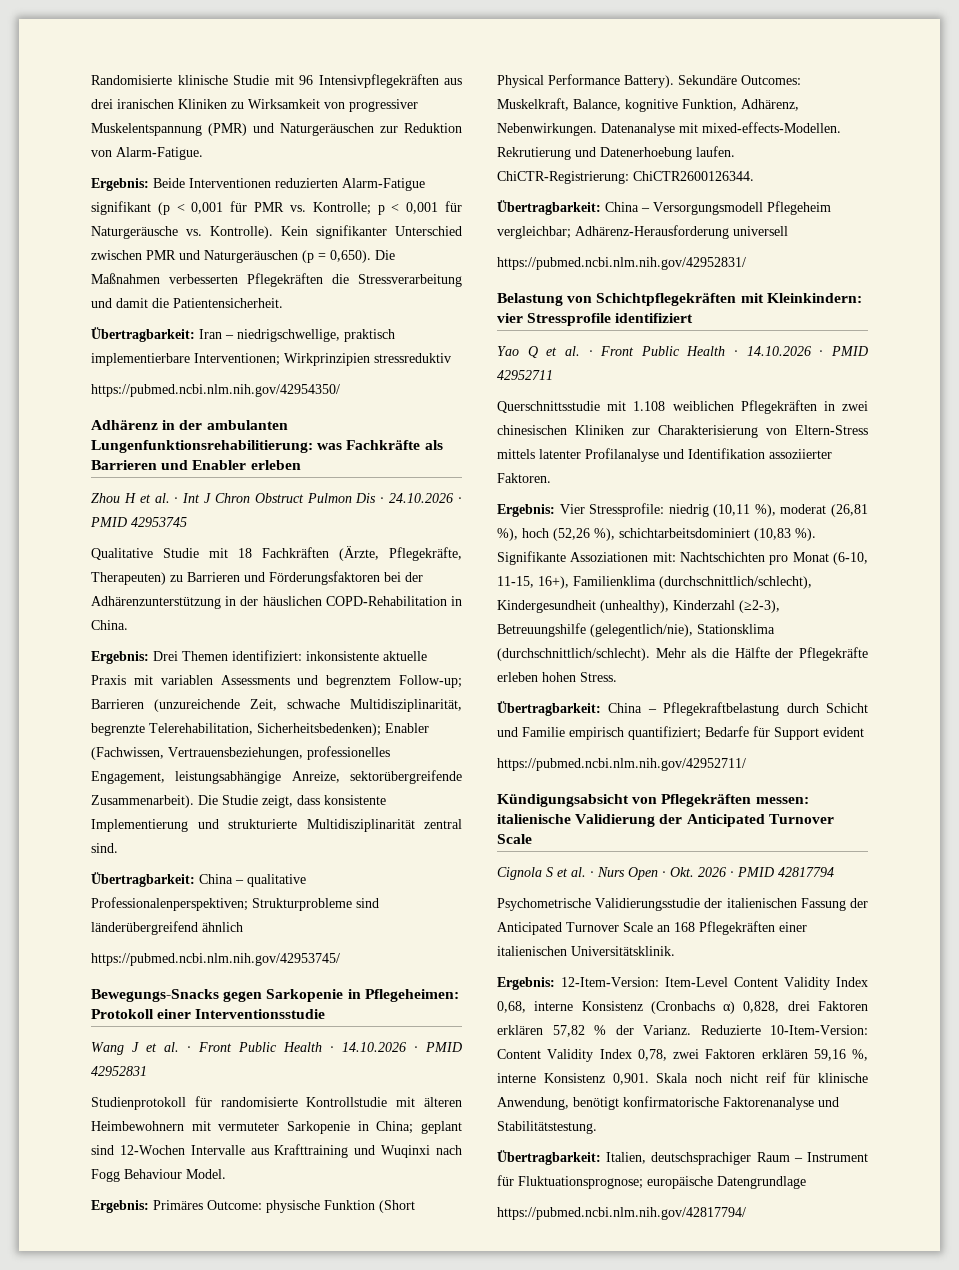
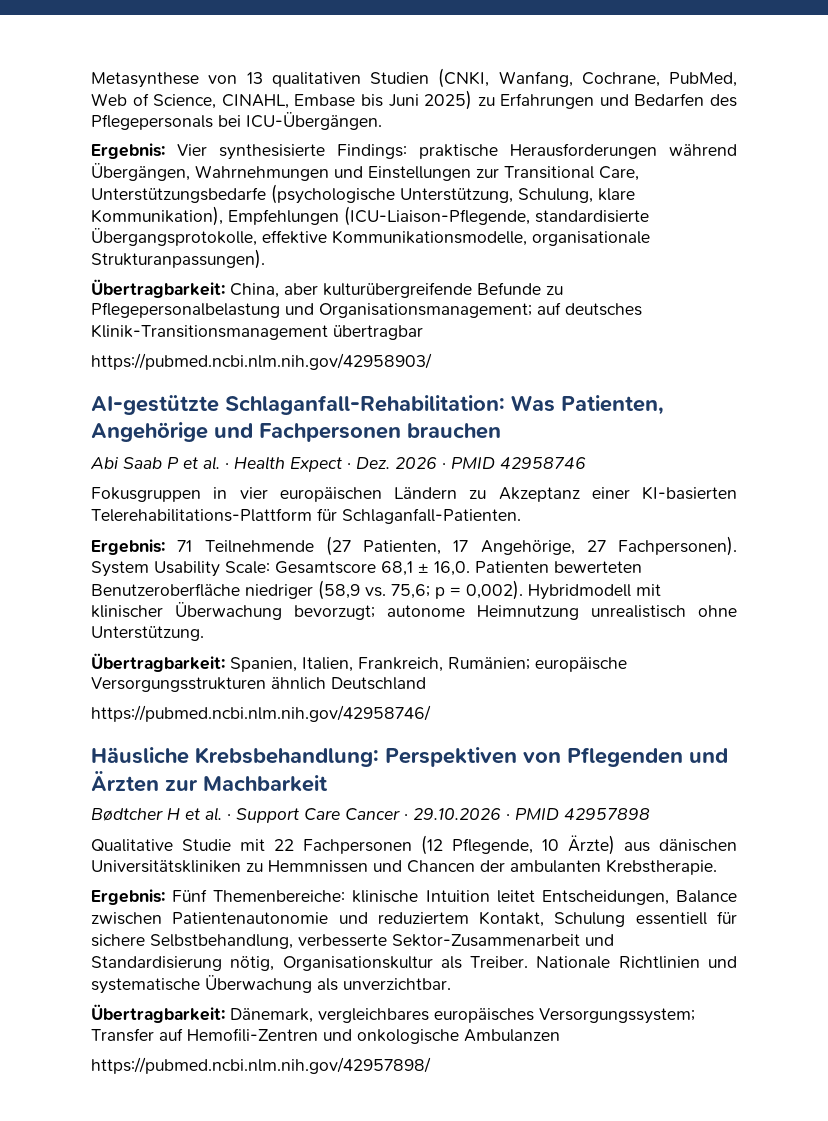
[91,74,462,88] [91,99,418,112] [91,123,462,136] [91,147,203,160] [91,178,425,191] [91,201,462,215] [91,225,462,239] [91,250,395,263] [91,273,462,287] [91,298,283,308] [91,327,395,342] [91,353,451,366] [91,384,340,397] [91,420,288,430] [91,440,443,453] [91,460,301,470] [91,493,463,503] [90,517,187,527] Randomisierte klinische Studie mit 96 Intensivpflegekräften aus drei iranischen Kliniken zu Wirksamkeit von progressiver Muskelentspannung (PMR) und Naturgeräuschen zur Reduktion von Alarm-Fatigue. // Ergebnis: Beide Interventionen reduzierten Alarm-Fatigue signifikant (p < 0,001 für PMR vs. Kontrolle; p < 0,001 für Naturgeräusche vs. Kontrolle). Kein signifikanter Unterschied zwischen PMR und Naturgeräuschen (p = 0,650). Die Maßnahmen verbesserten Pflegekräften die Stressverarbeitung und damit die Patientensicherheit. // Übertragbarkeit: Iran – niedrigschwellige, praktisch implementierbare Interventionen; Wirkprinzipien stressreduktiv // https://pubmed.ncbi.nlm.nih.gov/42954350/ // Adhärenz in der ambulanten Lungenfunktionsrehabilitierung: was Fachkräfte als Barrieren und Enabler erleben // Zhou H et al. · Int J Chron Obstruct Pulmon Dis · 24.10.2026 · PMID 42953745 -> [91,68,737,88] [91,90,737,110] [91,112,382,130] [91,143,737,160] [91,163,639,181] [91,184,635,204] [91,206,649,226] [91,228,650,246] [91,249,265,269] [91,279,563,298] [91,302,642,318] [91,324,423,340] [91,353,432,370] [91,395,664,415] [91,422,501,442] [90,456,586,472] [91,486,737,502] [91,508,521,524] [91,536,737,556] [91,561,642,577] [91,580,661,600] [91,602,737,620] [91,626,204,641] [91,653,627,672] [91,677,426,692] [91,705,431,722] [91,747,728,767] [91,771,328,792] [91,807,650,823] Metasynthese von 13 qualitativen Studien (CNKI, Wanfang, Cochrane, PubMed, Web of Science, CINAHL, Embase bis Juni 2025) zu Erfahrungen und Bedarfen des Pflegepersonals bei ICU-Übergängen. // Ergebnis: Vier synthesisierte Findings: praktische Herausforderungen während Übergängen, Wahrnehmungen und Einstellungen zur Transitional Care, Unterstützungsbedarfe (psychologische Unterstützung, Schulung, klare Kommunikation), Empfehlungen (ICU-Liaison-Pflegende, standardisierte Übergangsprotokolle, effektive Kommunikationsmodelle, organisationale Strukturanpassungen). // Übertragbarkeit: China, aber kulturübergreifende Befunde zu Pflegepersonalbelastung und Organisationsmanagement; auf deutsches Klinik-Transitionsmanagement übertragbar // https://pubmed.ncbi.nlm.nih.gov/42958903/ // AI-gestützte Schlaganfall-Rehabilitation: Was Patienten, Angehörige und Fachpersonen brauchen // Abi Saab P et al. · Health Expect · Dez. 2026 · PMID 42958746 // Fokusgruppen in vier europäischen Ländern zu Akzeptanz einer KI-basierten Telerehabilitations-Plattform für Schlaganfall-Patienten. // Ergebnis: 71 Teilnehmende (27 Patienten, 17 Angehörige, 27 Fachpersonen). System Usability Scale: Gesamtscore 68,1 ± 16,0. Patienten bewerteten Benutzeroberfläche niedriger (58,9 vs. 75,6; p = 0,002). Hybridmodell mit klinischer Überwachung bevorzugt; autonome Heimnutzung unrealistisch ohne Unterstützung. // Übertragbarkeit: Spanien, Italien, Frankreich, Rumänien; europäische Versorgungsstrukturen ähnlich Deutschland // https://pubmed.ncbi.nlm.nih.gov/42958746/ // Häusliche Krebsbehandlung: Perspektiven von Pflegenden und Ärzten zur Machbarkeit // Bødtcher H et al. · Support Care Cancer · 29.10.2026 · PMID 42957898
[238,546,462,561] [91,571,423,585] [91,596,462,609] [91,620,128,630] [91,650,427,664] [91,675,462,688] [91,699,462,712] [91,723,429,736] [91,746,390,760] [91,770,462,784] [91,795,386,808] [91,819,462,832] [91,843,118,853] [91,872,306,887] [91,897,379,911] [91,921,243,935] [91,953,340,966] [91,989,459,1002] [91,1009,326,1019] [91,1042,462,1055] [91,1066,147,1076] [91,1096,462,1110] [91,1121,463,1134] [91,1144,462,1158] [91,1169,226,1182] [91,1200,415,1213] [497,74,801,88] [497,98,799,112] [497,122,841,136] [497,146,735,160] [497,171,754,184] [497,200,831,215] [497,225,788,239] [497,257,746,270] [497,293,862,306] [497,313,694,326] [497,346,868,358] [497,370,553,380] [497,400,868,414] [497,425,868,438] [497,448,832,462] [497,473,551,483] [497,503,868,517] [497,528,816,541] [497,551,868,565] [497,576,812,589] [497,600,780,613] [497,623,775,637] [497,647,868,661] [497,672,617,682] [497,701,868,716] [497,726,864,740] [497,758,746,771] [497,794,809,807] [497,814,834,827] [497,834,532,844] [497,867,834,880] [497,898,868,911] [497,921,807,935] [497,946,675,956] [497,977,868,990] [497,1001,868,1014] [497,1025,868,1037] [497,1049,868,1062] [497,1072,868,1085] [497,1096,839,1110] [497,1121,597,1134] [497,1150,868,1165] [497,1175,806,1189] [497,1207,746,1220] 18 Fachkräften (Ärzte, Pflegekräfte, Therapeuten) zu Barrieren und Förderungsfaktoren bei der Adhärenzunterstützung in der häuslichen COPD-Rehabilitation in China. // Ergebnis: Drei Themen identifiziert: inkonsistente aktuelle Praxis mit variablen Assessments und begrenztem Follow-up; Barrieren (unzureichende Zeit, schwache Multidisziplinarität, begrenzte Telerehabilitation, Sicherheitsbedenken); Enabler (Fachwissen, Vertrauensbeziehungen, professionelles Engagement, leistungsabhängige Anreize, sektorübergreifende Zusammenarbeit). Die Studie zeigt, dass konsistente Implementierung und strukturierte Multidisziplinarität zentral sind. // Übertragbarkeit: China – qualitative Professionalenperspektiven; Strukturprobleme sind länderübergreifend ähnlich // https://pubmed.ncbi.nlm.nih.gov/42953745/ // Bewegungs-Snacks gegen Sarkopenie in Pflegeheimen: Protokoll einer Interventionsstudie // Wang J et al. · Front Public Health · 14.10.2026 · PMID 42952831 // Studienprotokoll für randomisierte Kontrollstudie mit älteren Heimbewohnern mit vermuteter Sarkopenie in China; geplant sind 12-Wochen Intervalle aus Krafttraining und Wuqinxi nach Fogg Behaviour Model. // Ergebnis: Primäres Outcome: physische Funktion (Short Physical Performance Battery). Sekundäre Outcomes: Muskelkraft, Balance, kognitive Funktion, Adhärenz, Nebenwirkungen. Datenanalyse mit mixed-effects-Modellen. Rekrutierung und Datenerhoebung laufen. ChiCTR-Registrierung: ChiCTR2600126344. // Übertragbarkeit: China – Versorgungsmodell Pflegeheim vergleichbar; Adhärenz-Herausforderung universell // https://pubmed.ncbi.nlm.nih.gov/42952831/ // Belastung von Schichtpflegekräften mit Kleinkindern: vier Stressprofile identifiziert // Yao Q et al. · Front Public Health · 14.10.2026 · PMID 42952711 // Querschnittsstudie mit 1.108 weiblichen Pflegekräften in zwei chinesischen Kliniken zur Charakterisierung von Eltern-Stress mittels latenter Profilanalyse und Identifikation assoziierter Faktoren. // Ergebnis: Vier Stressprofile: niedrig (10,11 %), moderat (26,81 %), hoch (52,26 %), schichtarbeitsdominiert (10,83 %). Signifikante Assoziationen mit: Nachtschichten pro Monat (6-10, 11-15, 16+), Familienklima (durchschnittlich/schlecht), Kindergesundheit (unhealthy), Kinderzahl (≥2-3), Betreuungshilfe (gelegentlich/nie), Stationsklima (durchschnittlich/schlecht). Mehr als die Hälfte der Pflegekräfte erleben hohen Stress. // Übertragbarkeit: China – Pflegekraftbelastung durch Schicht und Familie empirisch quantifiziert; Bedarfe für Support evident // https://pubmed.ncbi.nlm.nih.gov/42952711/ // Kündigungsabsicht von Pflegekräften messen: italienische Validierung der Anticipated Turnover Scale // Cignola S et al. · Nurs Open · Okt. 2026 · PMID 42817794 // Psychometrische Validierungsstudie der italienischen Fassung der Anticipated Turnover Scale an 168 Pflegekräften einer italienischen Universitätsklinik. // Ergebnis: 12-Item-Version: Item-Level Content Validity Index 0,68, interne Konsistenz (Cronbachs α) 0,828, drei Faktoren erklären 57,82 % der Varianz. Reduzierte 10-Item-Version: Content Validity Index 0,78, zwei Faktoren erklären 59,16 %, interne Konsistenz 0,901. Skala noch nicht reif für klinische Anwendung, benötigt konfirmatorische Faktorenanalyse und Stabilitätstestung. // Übertragbarkeit: Italien, deutschsprachiger Raum – Instrument für Fluktuationsprognose; europäische Datengrundlage // https://pubmed.ncbi.nlm.nih.gov/42817794/ -> [274,835,737,855] [91,859,717,875] [91,889,737,905] [91,911,737,927] [91,934,614,949] [91,956,737,971] [91,975,451,994] [91,1004,695,1024] [91,1028,560,1044] [91,1057,431,1074] 22 Fachpersonen (12 Pflegende, 10 Ärzte) aus dänischen Universitätskliniken zu Hemmnissen und Chancen der ambulanten Krebstherapie. // Ergebnis: Fünf Themenbereiche: klinische Intuition leitet Entscheidungen, Balance zwischen Patientenautonomie und reduziertem Kontakt, Schulung essentiell für sichere Selbstbehandlung, verbesserte Sektor-Zusammenarbeit und Standardisierung nötig, Organisationskultur als Treiber. Nationale Richtlinien und systematische Überwachung als unverzichtbar. // Übertragbarkeit: Dänemark, vergleichbares europäisches Versorgungssystem; Transfer auf Hemofili-Zentren und onkologische Ambulanzen // https://pubmed.ncbi.nlm.nih.gov/42957898/

